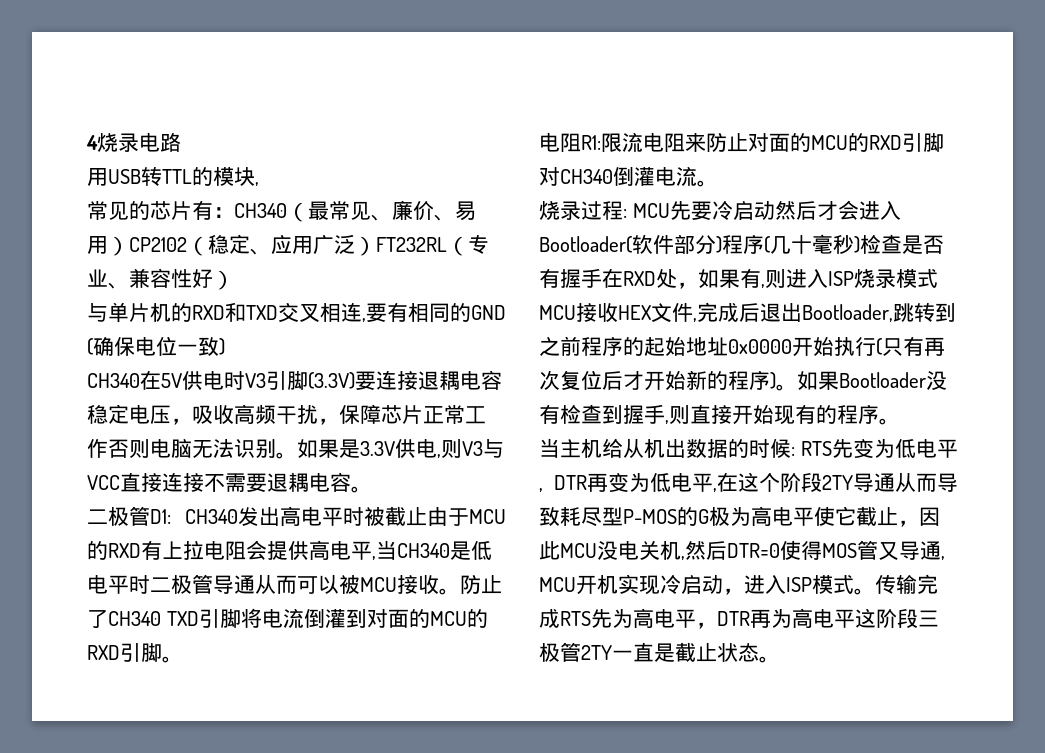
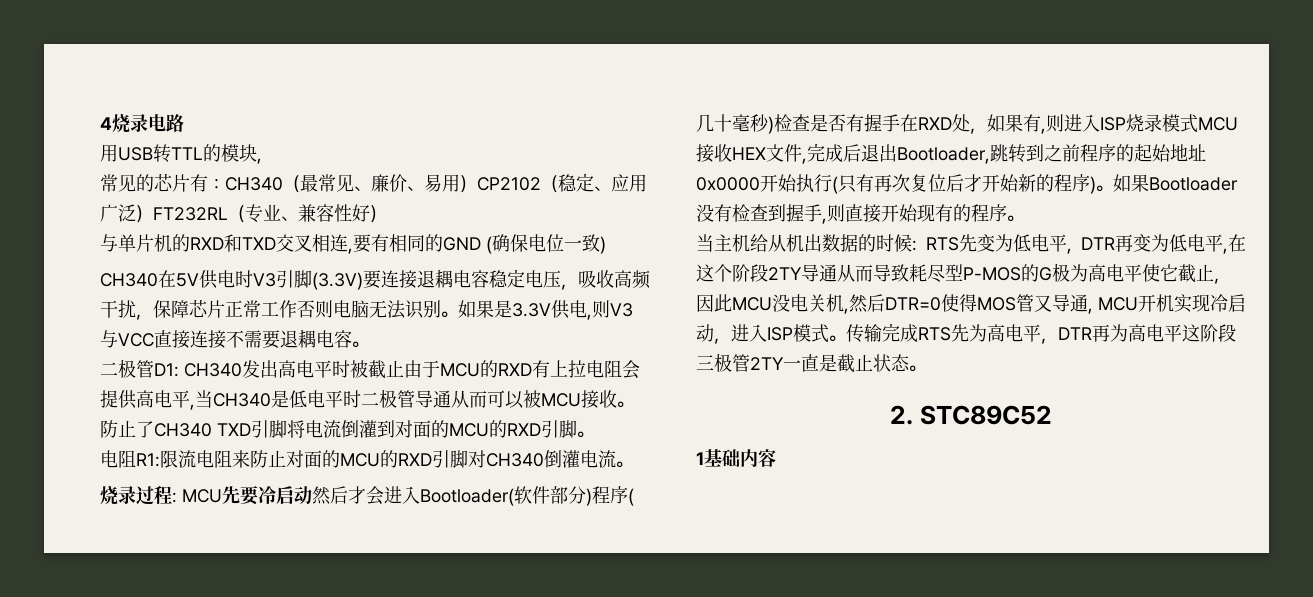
(780, 659) none -> [890,405,1052,425] [696,449,776,467] // 2. STC89C52 // 1基础内容

